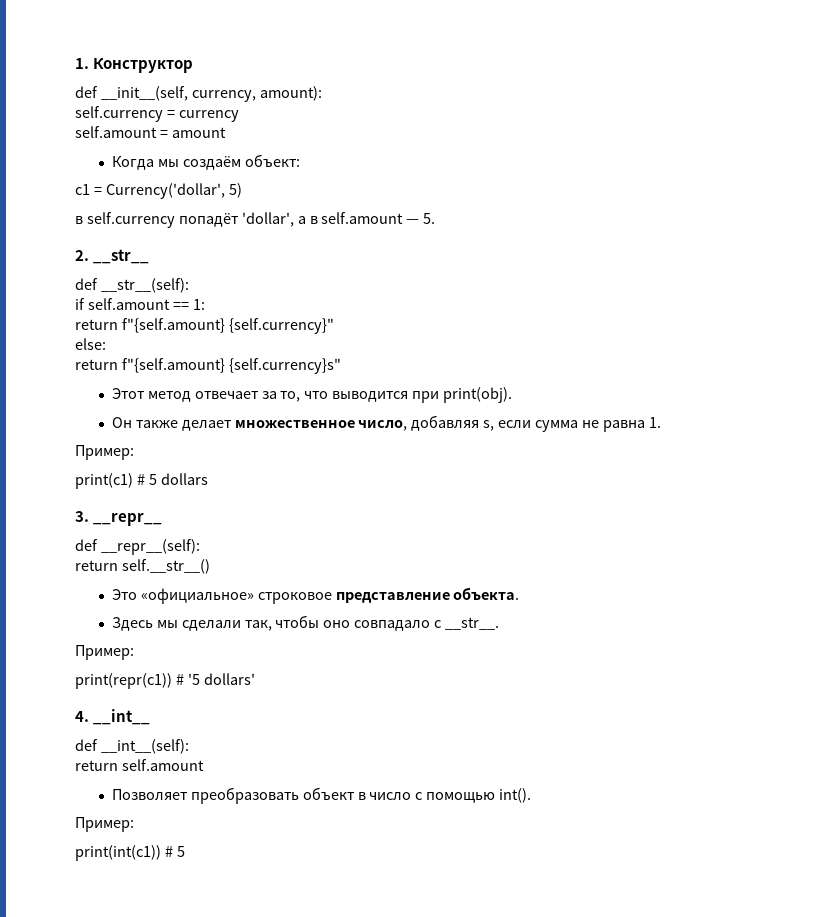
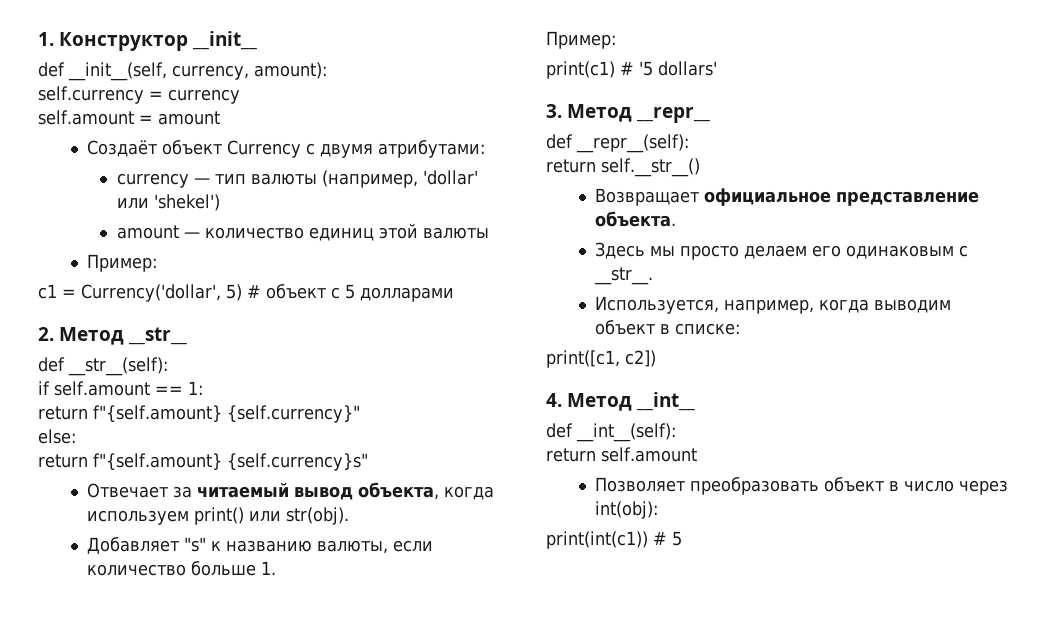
(194, 65) none -> [192,31,258,50] __init__
[111,154,300,170] [75,183,242,199] [75,212,436,228] Когда мы создаём объект: // c1 = Currency('dollar', 5) // в self.currency попадёт 'dollar', а в self.amount — 5. -> [87,140,486,158] [116,170,478,188] [116,194,220,211] [116,223,489,241] [87,254,158,272] [38,284,454,302] Создаёт объект Currency с двумя атрибутами: // currency — тип валюты (например, 'dollar' или 'shekel') // amount — количество единиц этой валюты // Пример: // c1 = Currency('dollar', 5) # объект с 5 долларами
(89, 255) none -> [59,327,125,345] Метод
[111,387,513,403] [111,415,645,432] Этот метод отвечает за то, что выводится при print(obj). // Он также делает множественное число, добавляя s, если сумма не равна -> [87,482,495,500] [87,507,350,525] [87,537,434,554] [87,561,257,576] Отвечает за читаемый вывод объекта, когда используем print() или str(obj). // Добавляет "s" к названию валюты, если количество больше
[148,473,208,485] 5 dollars -> [639,61,717,76] '5 dollars'
(89, 516) none -> [567,104,633,122] Метод
[111,588,332,604] Это «официальное» строковое -> [595,188,832,206] Возвращает официальное
[181,615,500,631] [75,645,134,660] [75,673,255,689] сделали так, чтобы оно совпадало с __str__. // Пример: // print(repr(c1)) # '5 dollars' -> [680,245,969,260] [594,267,654,285] [595,296,952,314] [595,320,741,335] [546,350,656,368] просто делаем его одинаковым с __str__. // Используется, например, когда выводим объект в списке: // print([c1, c2])
(89, 716) none -> [567,393,633,411] Метод
[415,788,532,803] [75,817,134,832] с помощью int(). // Пример: -> [959,480,1009,495] [595,501,659,519] через int(obj):

